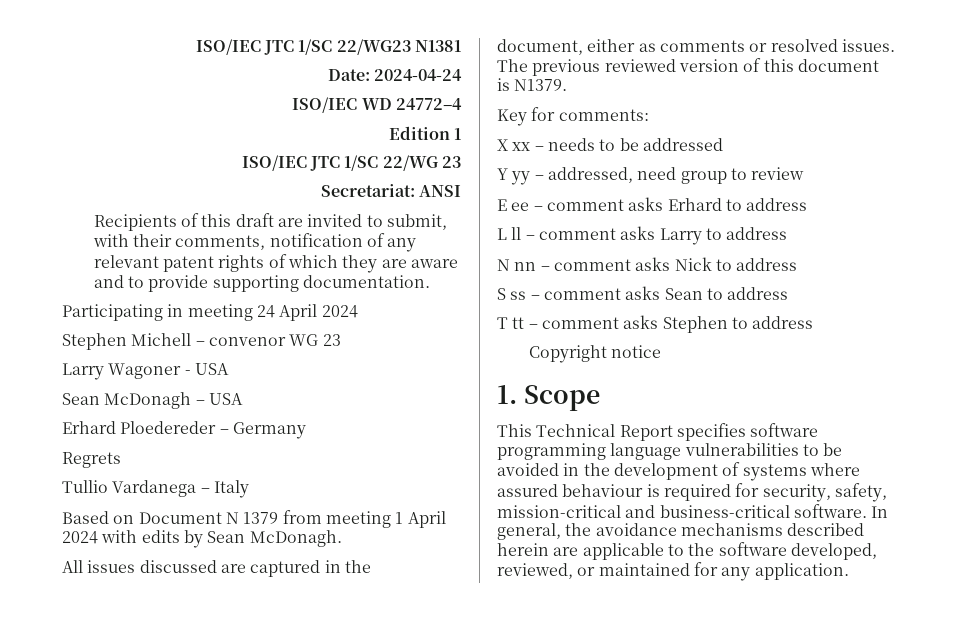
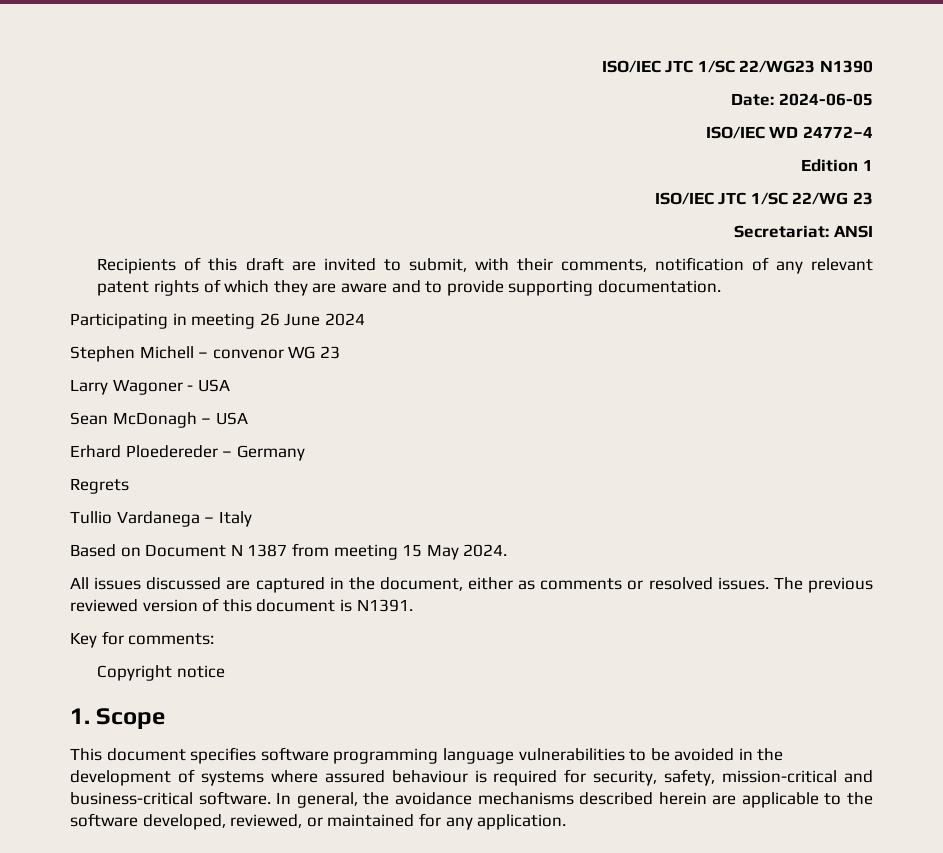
[415,40,461,52] N1381 -> [820,60,874,73] N1390
[374,69,462,81] 2024-04-24 -> [779,93,873,106] 2024-06-05
[256,304,318,321] 24 April -> [259,313,321,326] 26 June
[243,512,279,524] 1379 -> [247,544,288,557] 1387
[395,511,446,528] [62,530,342,548] 1 April 2024 with edits by Sean McDonagh. -> [402,544,508,560] 15 May 2024.
[514,79,568,91] N1379. -> [356,599,413,612] N1391.
[497,138,723,151] [497,167,805,185] [497,197,808,211] [497,226,788,245] [497,257,798,271] [497,286,789,300] [497,315,814,333] // X xx – needs to be addressed // Y yy – addressed, need group to review // E ee – comment asks Erhard to address // L ll – comment asks Larry to address // N nn – comment asks Nick to address // S ss – comment asks Sean to address // T tt – comment asks Stephen to address -> (215, 639) none
[536,424,673,441] Technical Report -> [106,748,186,761] document

